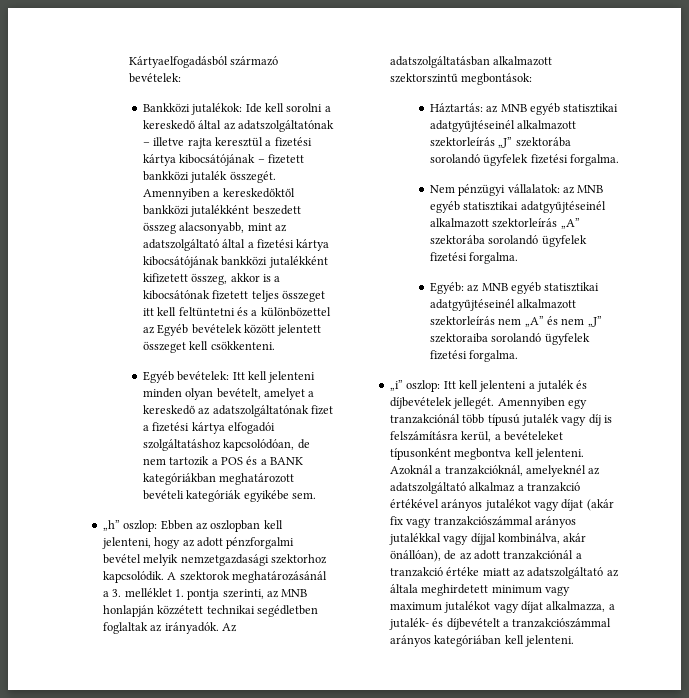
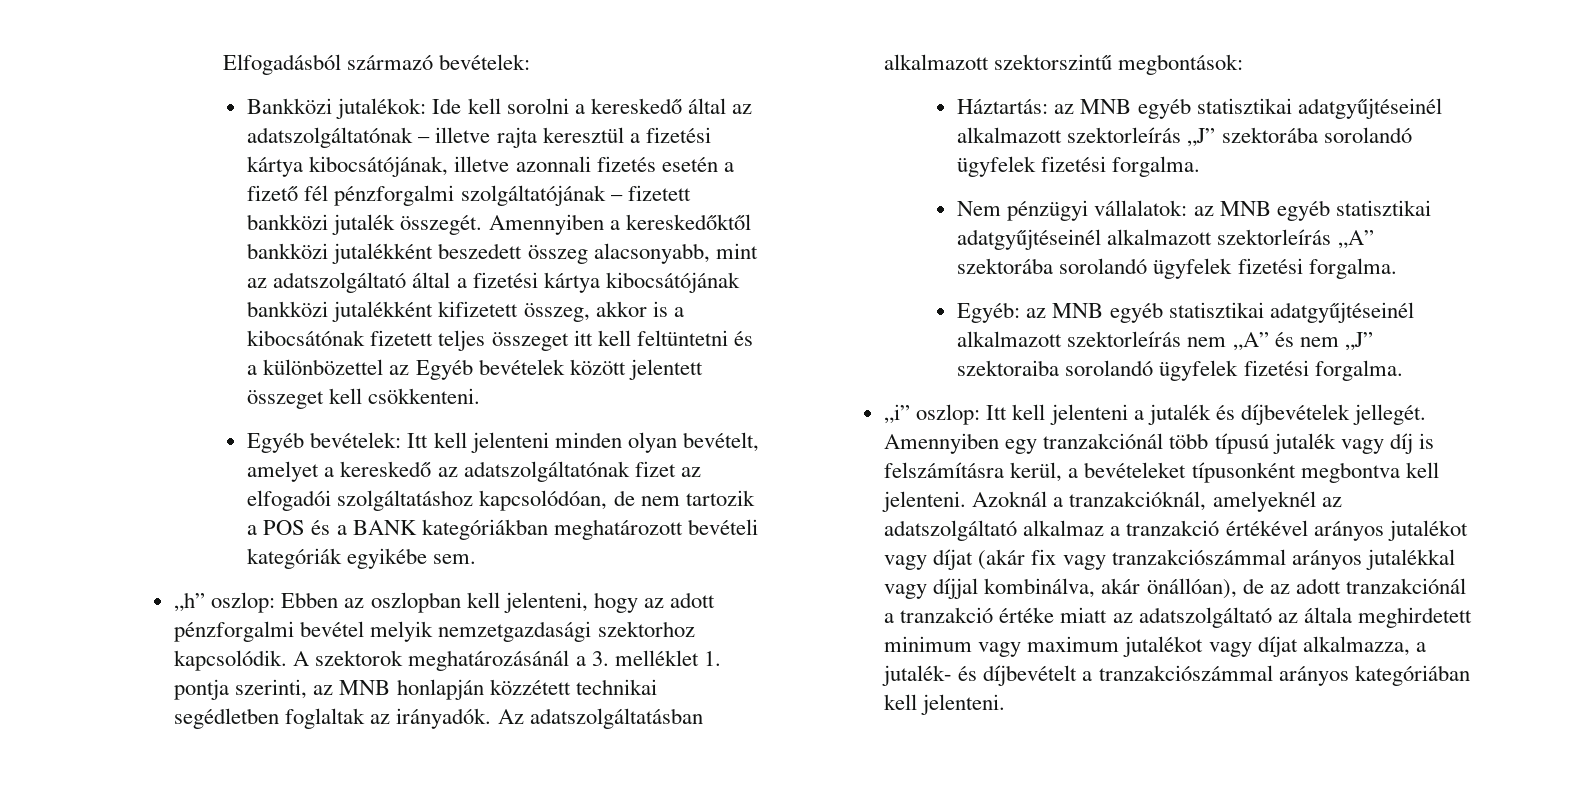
[129,56,229,68] Kártyaelfogadásból -> [222,54,341,75] Elfogadásból
[179,154,256,166] kibocsátójának -> [309,156,734,177] [247,185,606,206] kibocsátójának, illetve azonnali fizetés esetén a fizető fél pénzforgalmi szolgáltatójának
[142,422,225,434] a fizetési kártya -> [680,467,701,477] az

